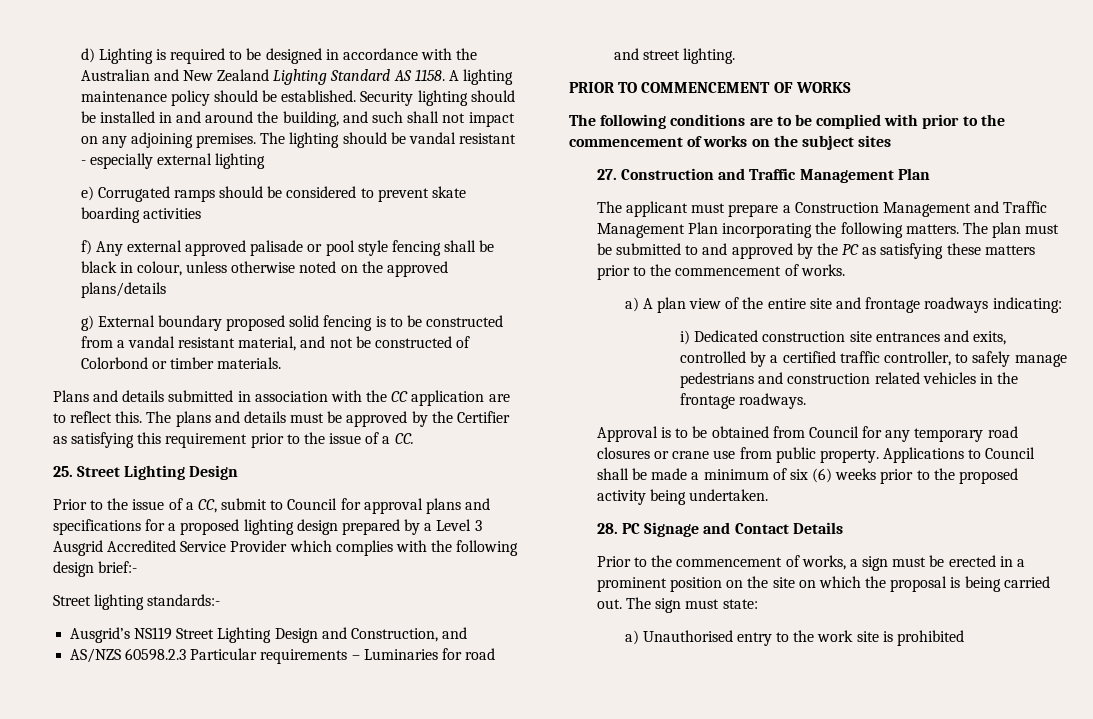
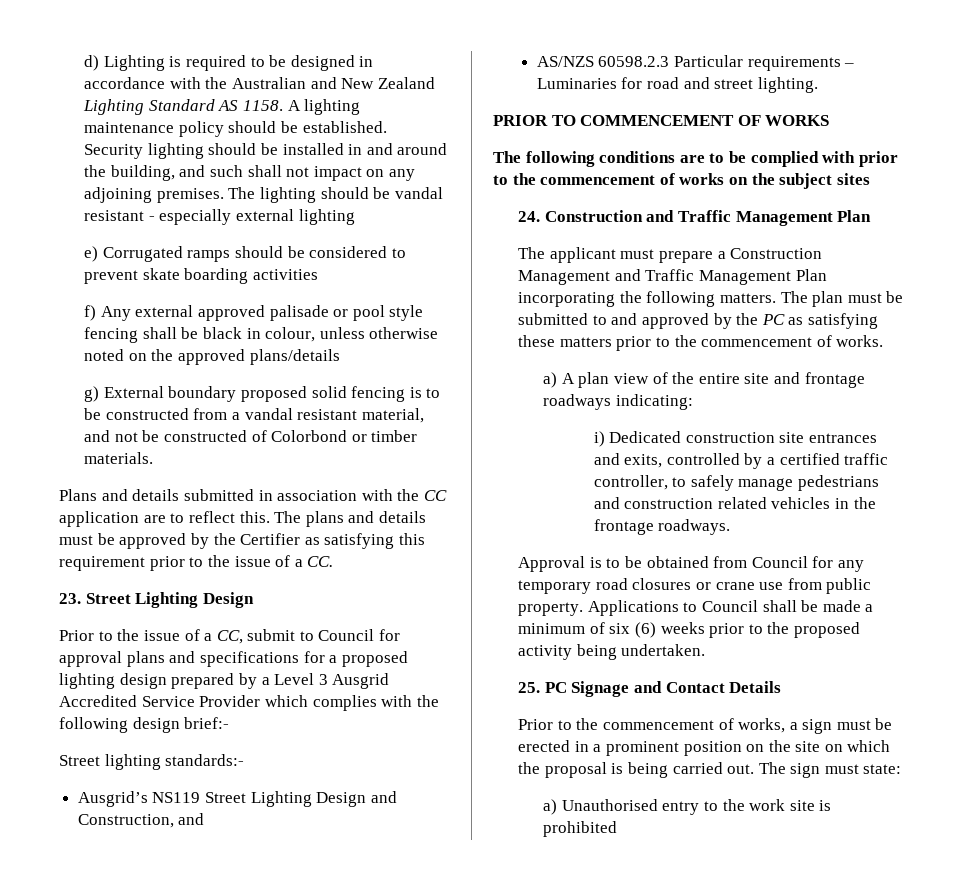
[52,466,73,477] 25. -> [59,593,82,604] 23.
[596,169,617,180] 27. -> [518,211,541,222] 24.
[596,523,618,534] 28. -> [518,682,541,693] 25.

